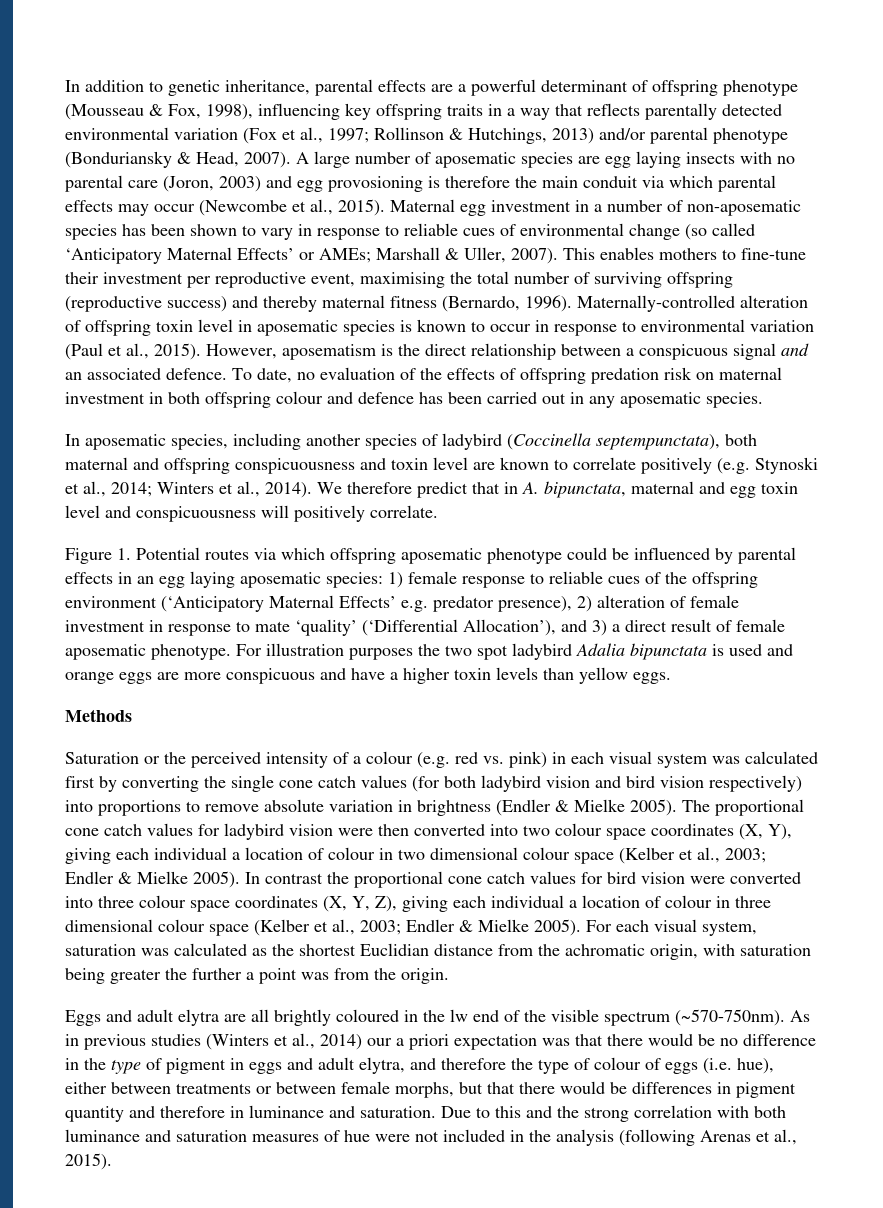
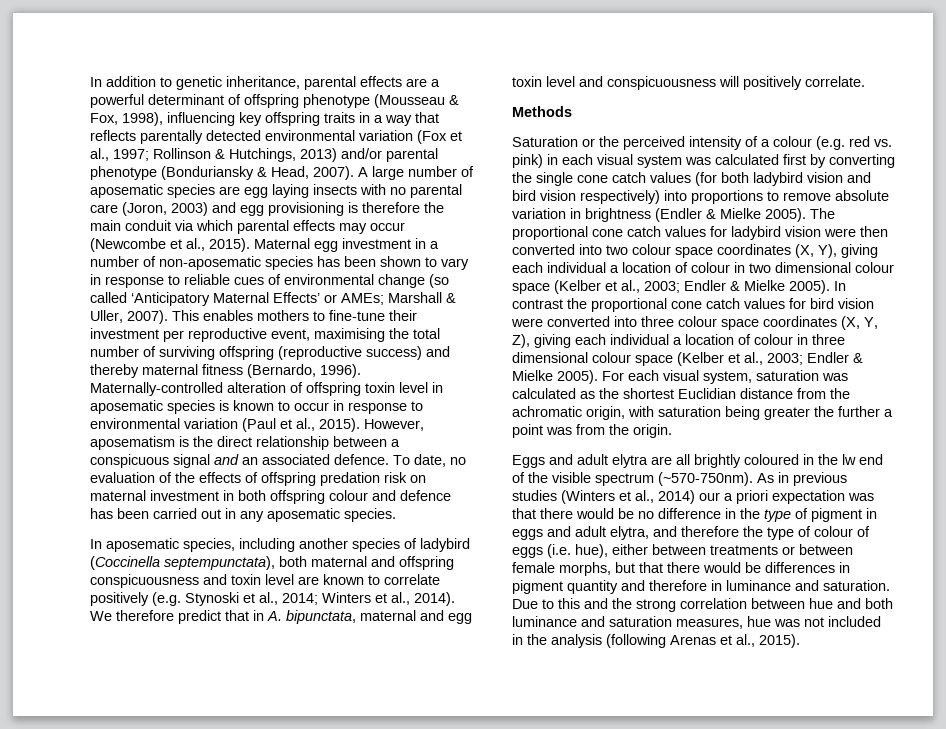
[328,176,423,192] provosioning -> [268,202,344,216] provisioning
[65,547,796,564] [65,571,758,588] [65,595,739,612] [65,619,785,636] [65,643,793,660] [65,667,671,684] // Figure 1. Potential routes via which offspring aposematic phenotype could be influenced by parental effects in an egg laying aposematic species: 1) female response to reliable cues of the offspring environment (‘Anticipatory Maternal Effects’ e.g. predator presence), 2) alteration of female investment in response to mate ‘quality’ (‘Differential Allocation’), and 3) a direct result of female aposematic phenotype. For illustration purposes the two spot ladybird Adalia bipunctata is used and orange eggs are more conspicuous and have a higher toxin levels than yellow eggs. -> (865, 81) none
[717,1106,749,1118] with -> [751,598,861,609] between hue and
[252,1130,410,1142] measures of hue were -> [676,616,800,629] measures, hue was

